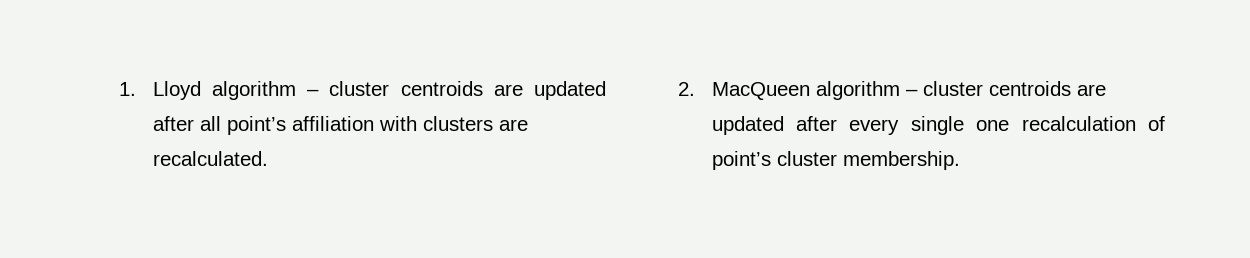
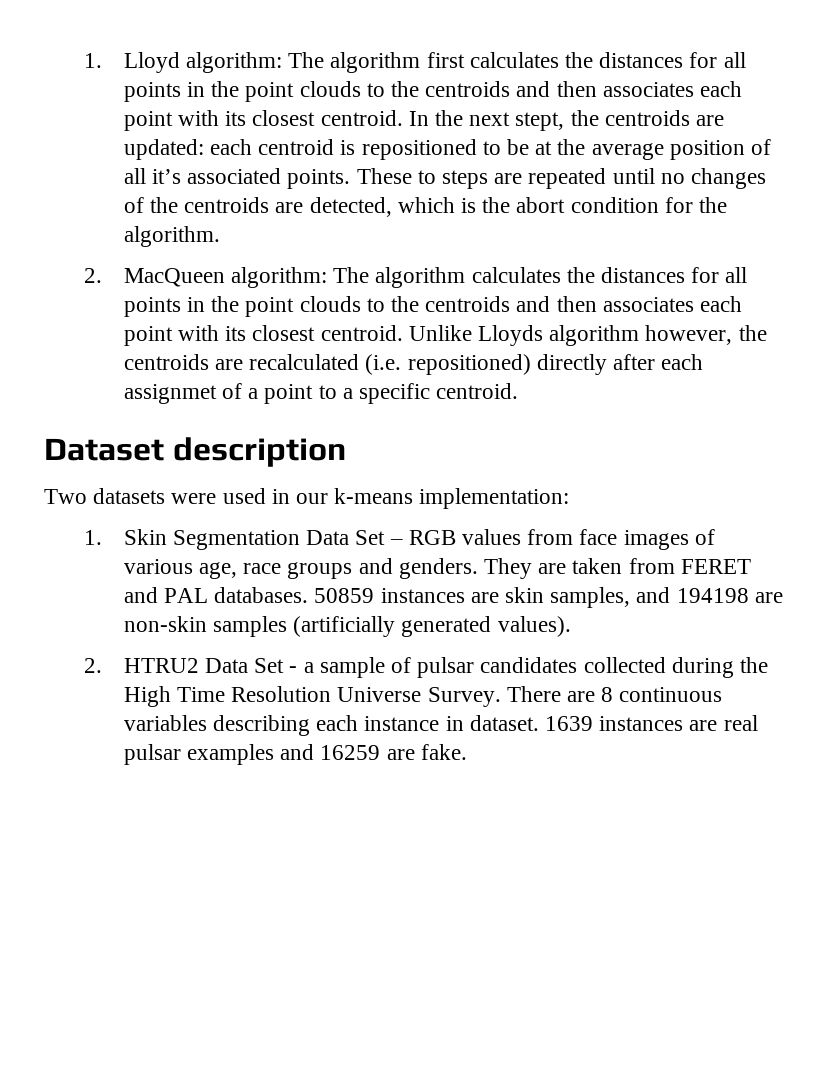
[211,81,606,100] [152,116,528,135] [152,151,268,166] [677,81,1106,100] [711,116,1165,135] [711,151,960,170] algorithm – cluster centroids are updated after all point’s affiliation with clusters are recalculated. // 2. MacQueen algorithm – cluster centroids are updated after every single one recalculation of point’s cluster membership. -> [185,52,746,73] [123,81,742,102] [123,110,724,131] [123,139,771,160] [123,168,766,189] [123,197,727,217] [123,226,220,247] [83,267,748,288] [123,296,742,317] [123,325,767,346] [123,354,704,375] [123,383,519,404] [44,437,346,467] [44,488,570,509] [83,529,715,550] [123,558,751,579] [123,587,783,608] [123,616,571,637] [83,657,768,678] [123,686,723,707] [123,715,758,736] [123,744,467,765] algorithm: The algorithm first calculates the distances for all points in the point clouds to the centroids and then associates each point with its closest centroid. In the next stept, the centroids are updated: each centroid is repositioned to be at the average position of all it’s associated points. These to steps are repeated until no changes of the centroids are detected, which is the abort condition for the algorithm. // 2. MacQueen algorithm: The algorithm calculates the distances for all points in the point clouds to the centroids and then associates each point with its closest centroid. Unlike Lloyds algorithm however, the centroids are recalculated (i.e. repositioned) directly after each assignmet of a point to a specific centroid. // Dataset description // Two datasets were used in our k-means implementation: // 1. Skin Segmentation Data Set – RGB values from face images of various age, race groups and genders. They are taken from FERET and PAL databases. 50859 instances are skin samples, and 194198 are non-skin samples (artificially generated values). // 2. HTRU2 Data Set - a sample of pulsar candidates collected during the High Time Resolution Universe Survey. There are 8 continuous variables describing each instance in dataset. 1639 instances are real pulsar examples and 16259 are fake.

